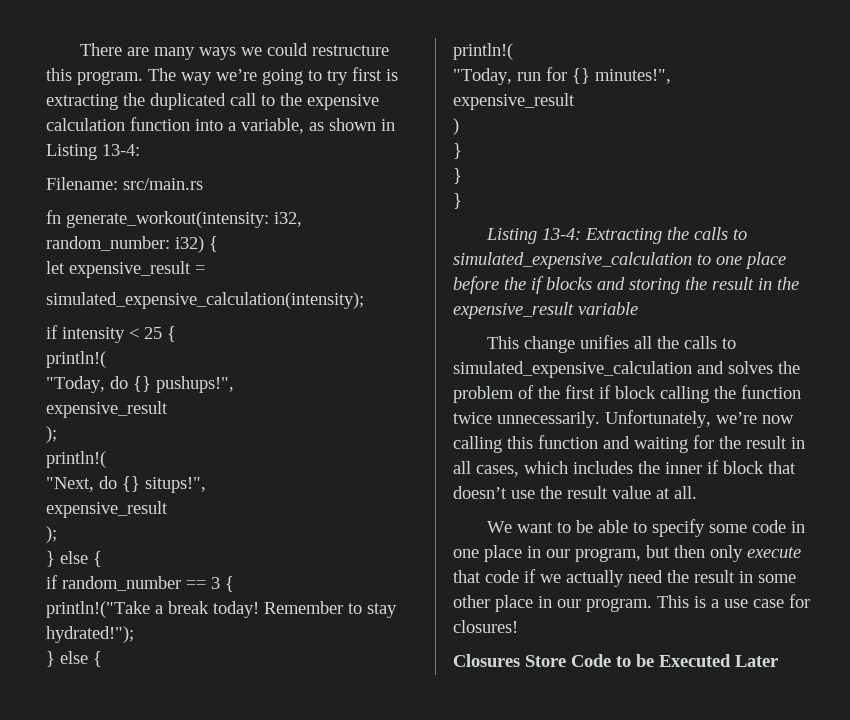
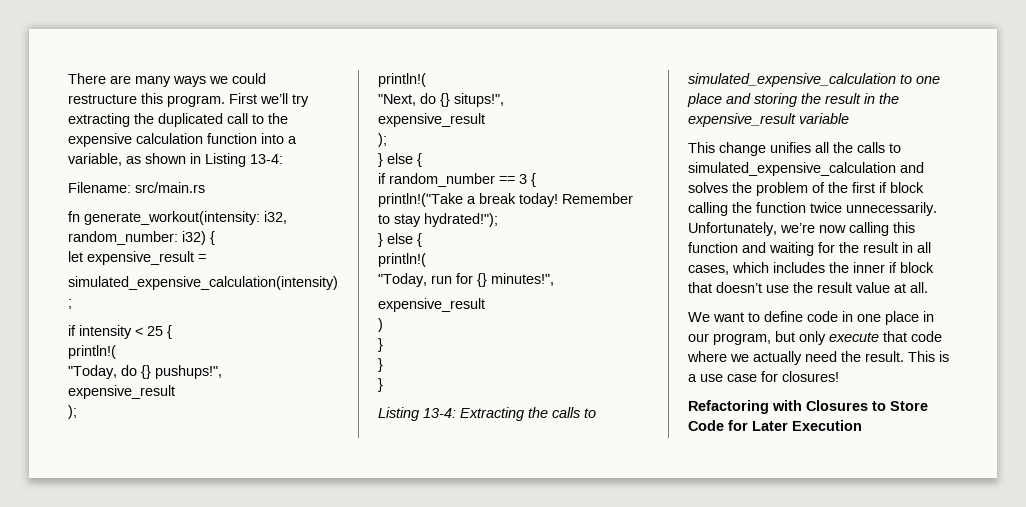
[148,67,398,85] The way we’re going to try first is -> [229,93,309,107] First we’ll try
[453,276,592,294] before the if blocks -> (722, 100) none
[576,519,748,537] be able to specify some -> [764,311,803,322] define
[674,545,705,558] then -> (795, 336) none
[524,569,536,583] if -> [687,351,727,362] where
[694,570,796,583] [453,595,652,612] result in some other place in our program. -> [865,351,904,362] result.
[453,654,778,667] Closures Store Code to be Executed Later -> [688,400,928,414] [688,420,862,431] Refactoring with Closures to Store Code for Later Execution

